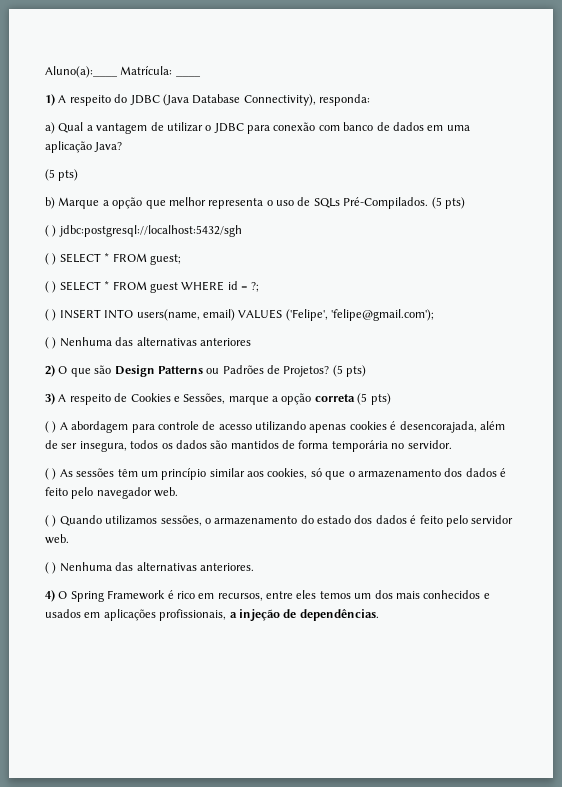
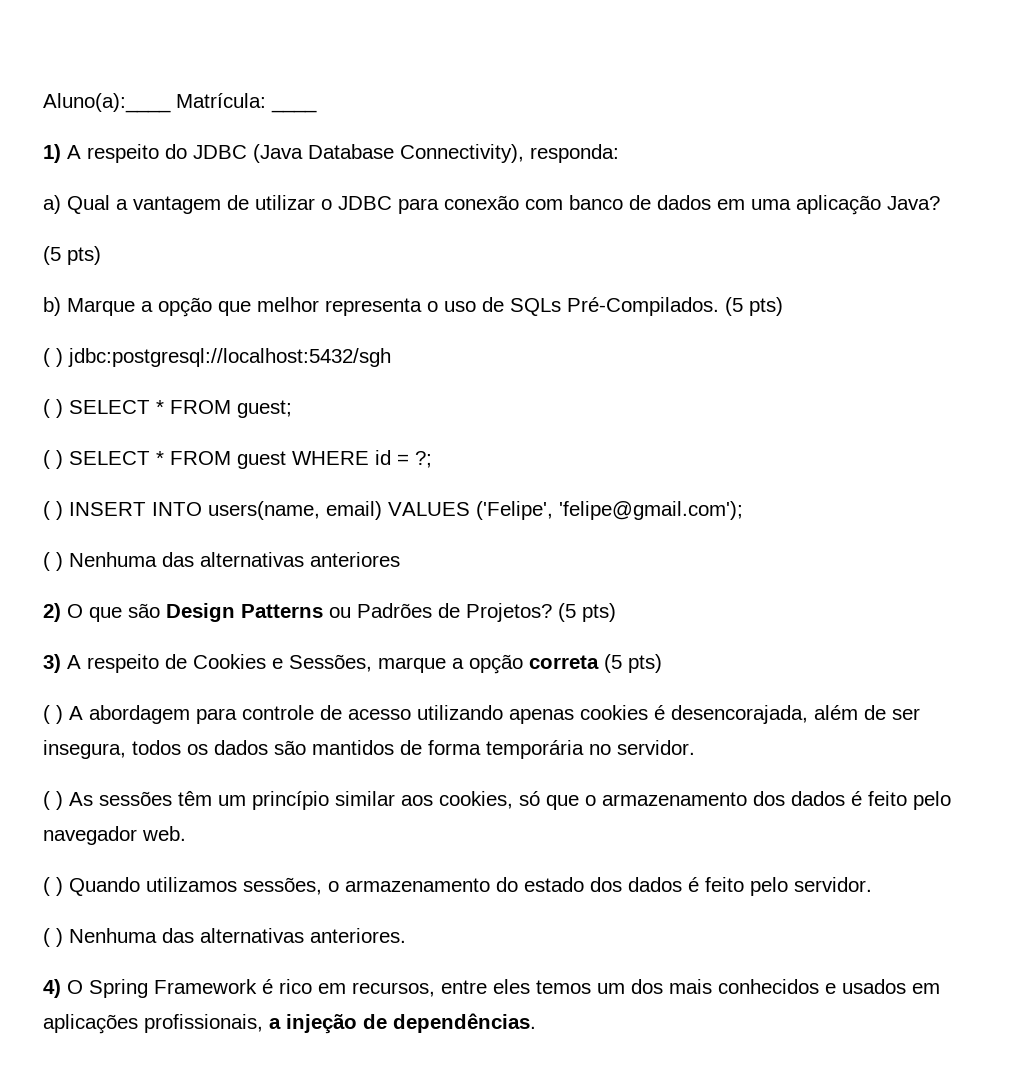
[471,515,514,524] [45,534,69,544] servidor web. -> [794,877,872,892] servidor.

